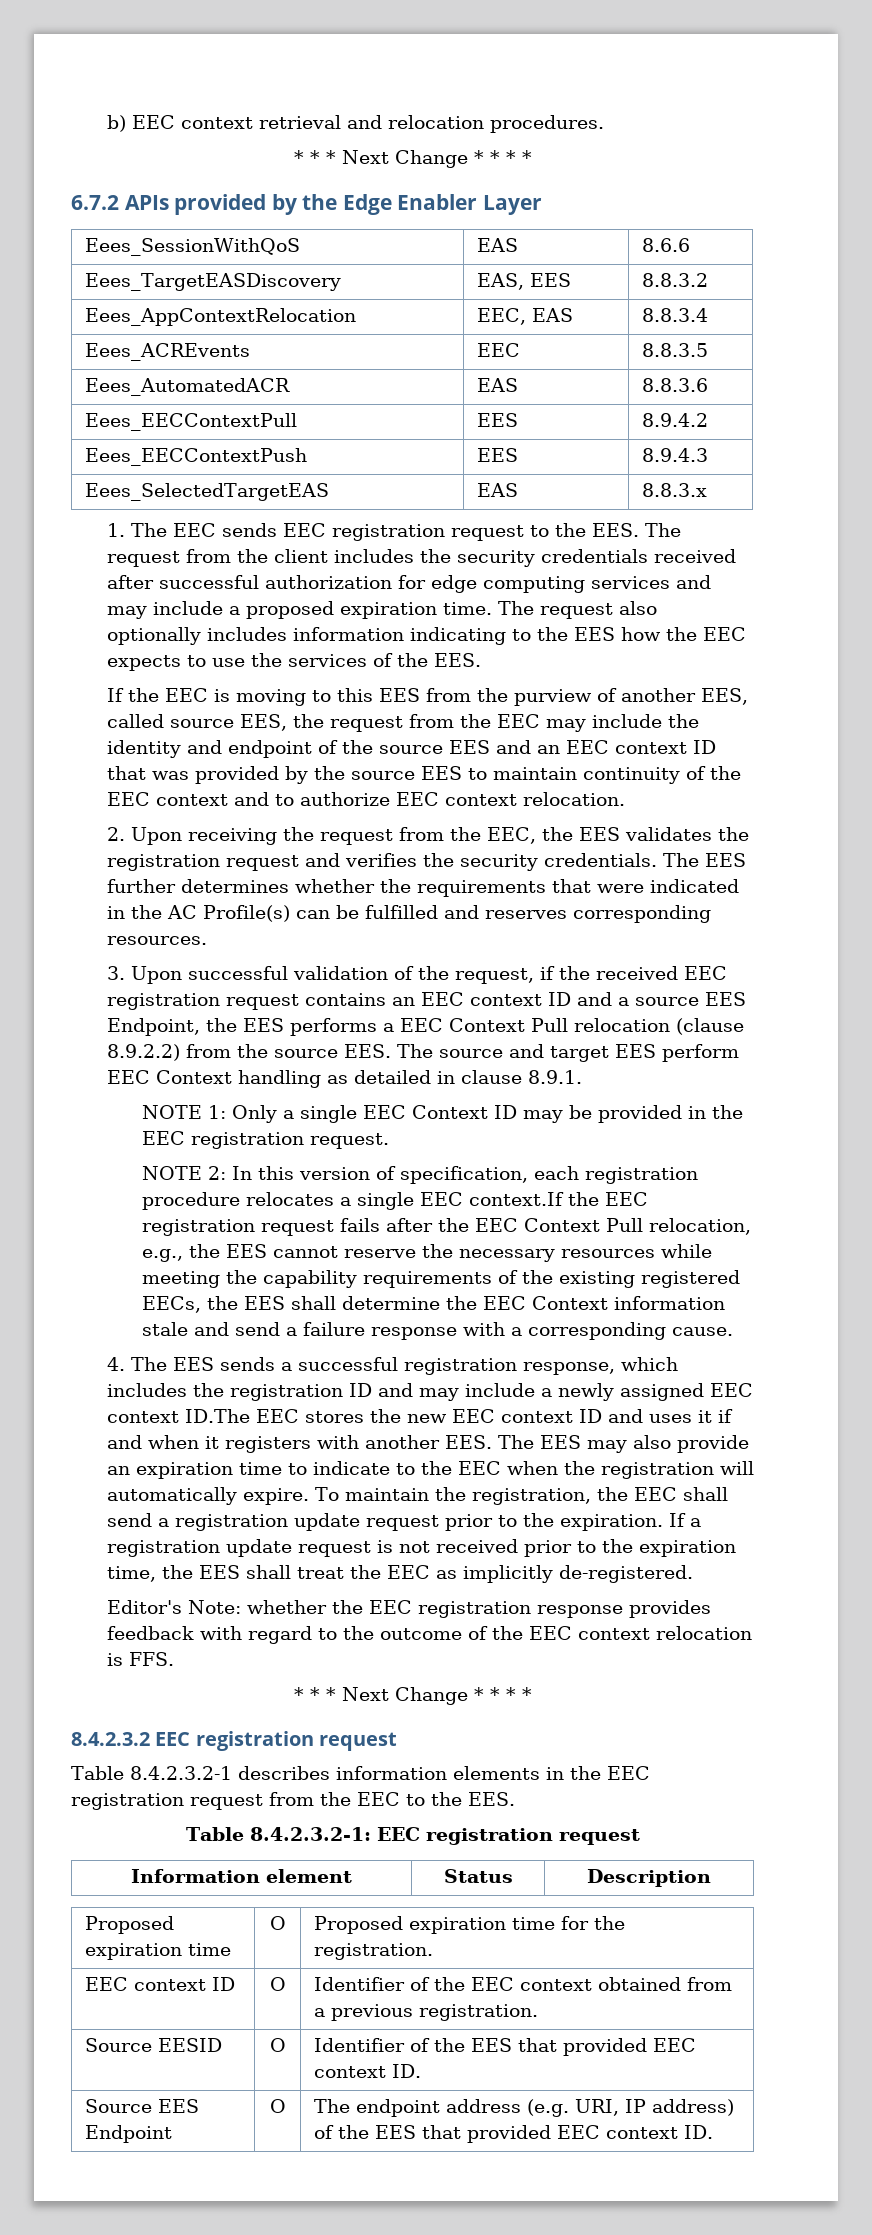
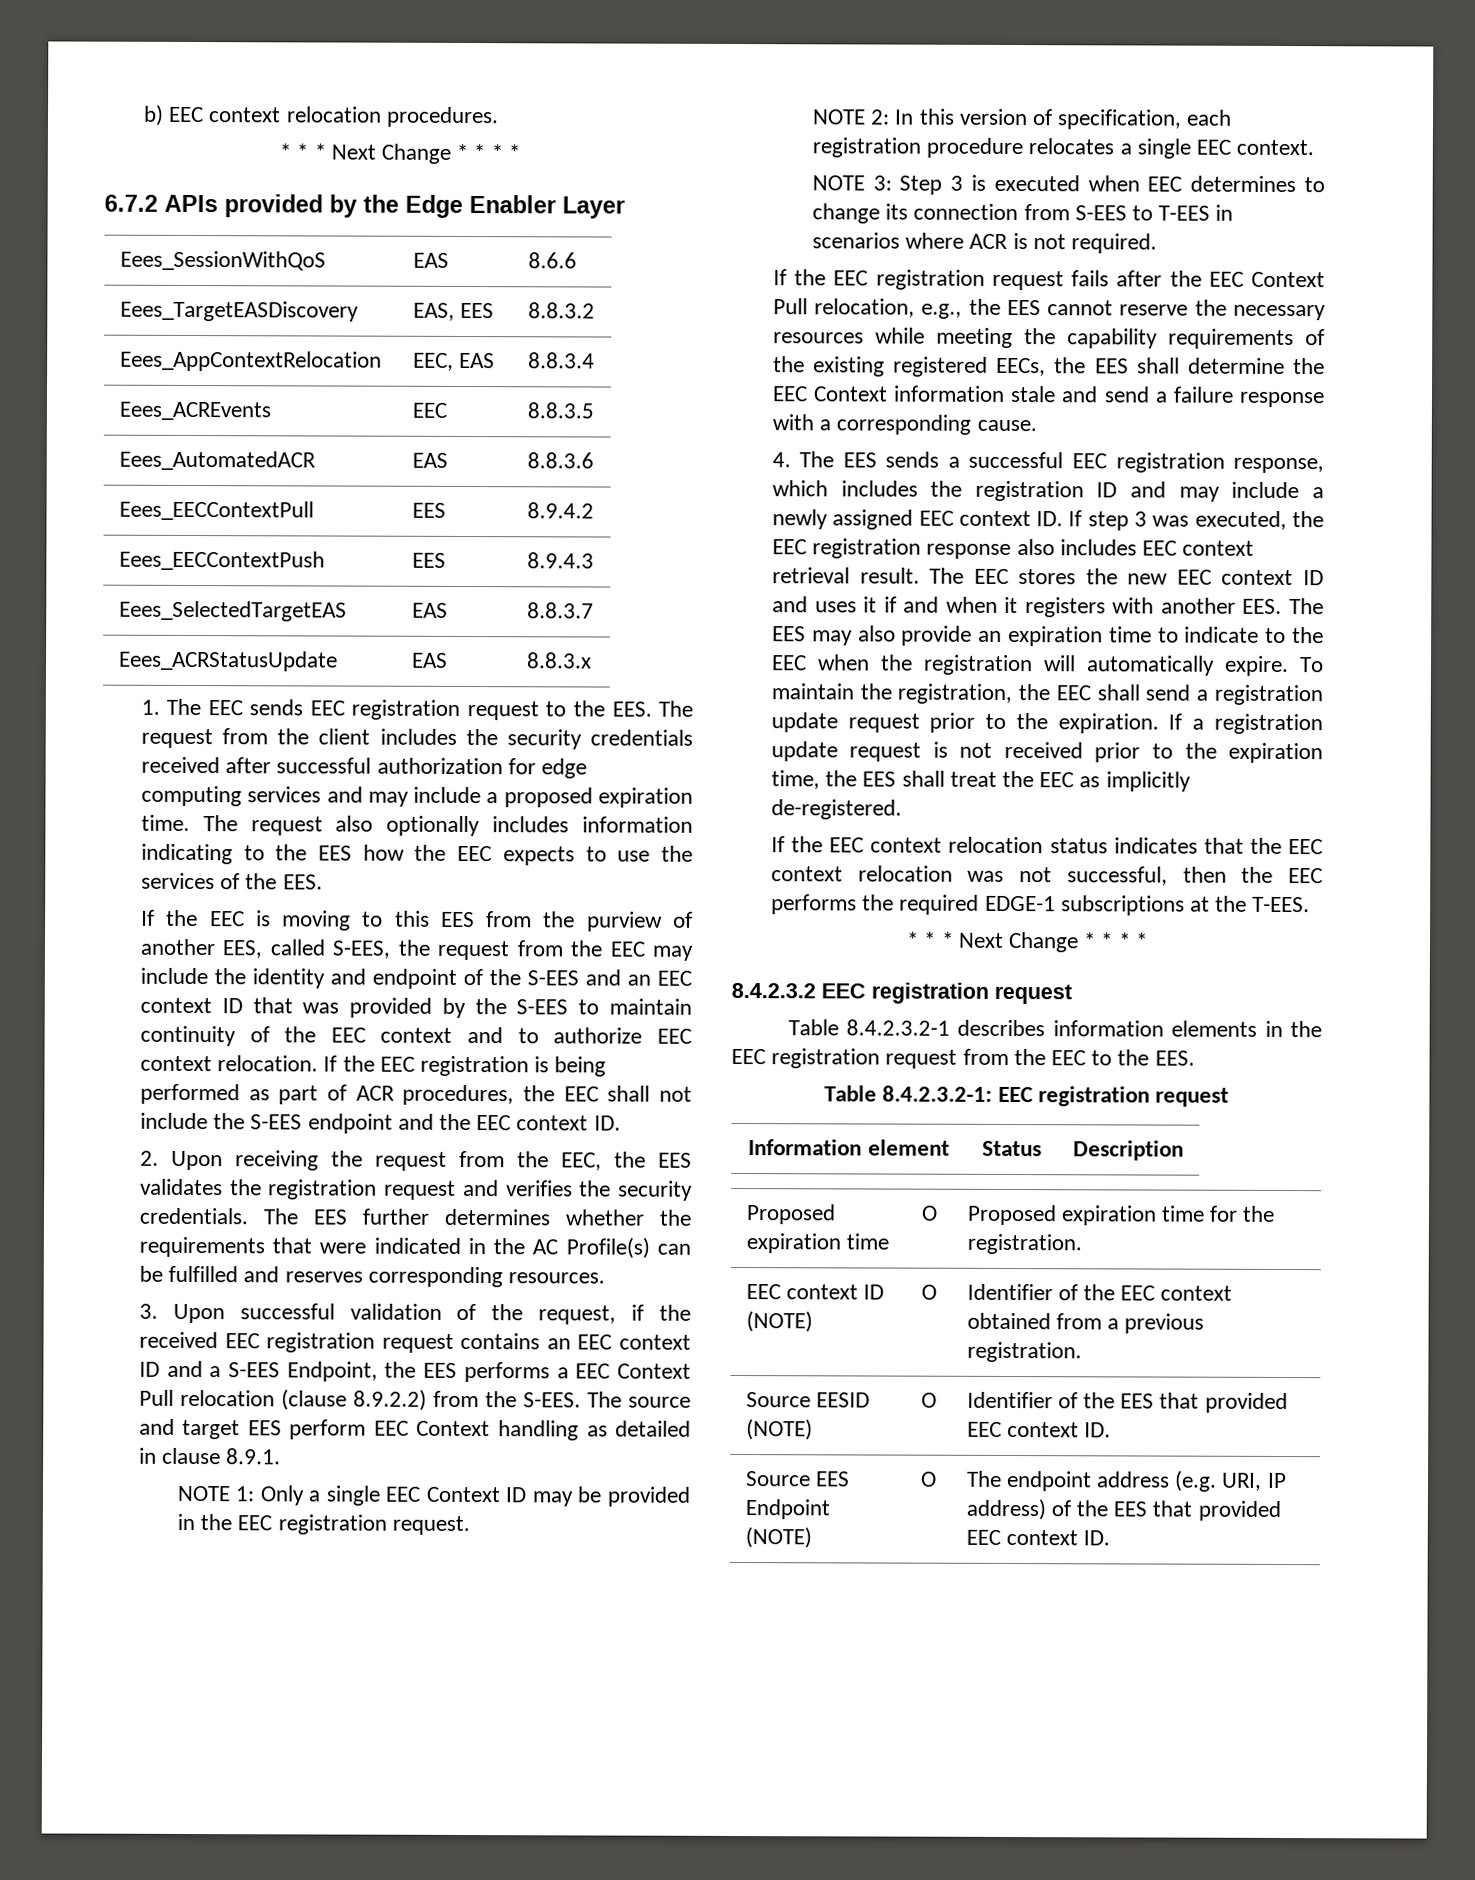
[258,115,382,129] retrieval and -> (282, 115) none
(519, 490) none -> [526,602,594,619] [117,650,338,672] [410,652,448,668] | 8.8.3.7 // Eees_ACRStatusUpdate | EAS
[169,714,287,731] source EES, -> [332,940,391,959] S-EES,
[378,740,490,754] source EES -> [526,970,579,986] S-EES
[350,766,462,780] source EES -> [516,999,569,1015] S-EES
(625, 799) none -> [323,1055,607,1077] [139,1083,692,1106] [139,1112,621,1134] If the EEC registration is being performed as part of ACR procedures, the EEC shall not include the S-EES endpoint and the EEC context ID.
[634,992,746,1006] source EES -> [228,1362,281,1378] S-EES
[273,1044,391,1058] source EES. -> [522,1392,581,1408] S-EES.
[469,1192,565,1206] context.If -> [1236,139,1315,156] [811,174,1325,195] [811,203,1234,224] [811,232,1157,254] [772,269,787,286] context. // NOTE 3: Step 3 is executed when EEC determines to change its connection from S-EES to T-EES in scenarios where ACR is not required. // If
(398, 1364) none -> [1071,453,1107,469] EEC
[184,1409,250,1423] ID.The -> [1036,510,1324,531] [771,538,1255,560] [771,567,965,584] ID. If step 3 was executed, the EEC registration response also includes EEC context retrieval result. The
[106,1600,711,1618] [106,1626,752,1644] [106,1652,174,1666] Editor's Note: whether the EEC registration response provides feedback with regard to the outcome of the EEC context relocation is FFS. -> [770,836,1323,855] [770,865,1323,886] [770,894,1311,916] If the EEC context relocation status indicates that the EEC context relocation was not successful, then the EEC performs the required EDGE-1 subscriptions at the T-EES.
(236, 1984) none -> [745,1311,813,1333] (NOTE)
(223, 2045) none -> [745,1419,813,1441] (NOTE)
(173, 2134) none -> [744,1527,812,1549] (NOTE)

